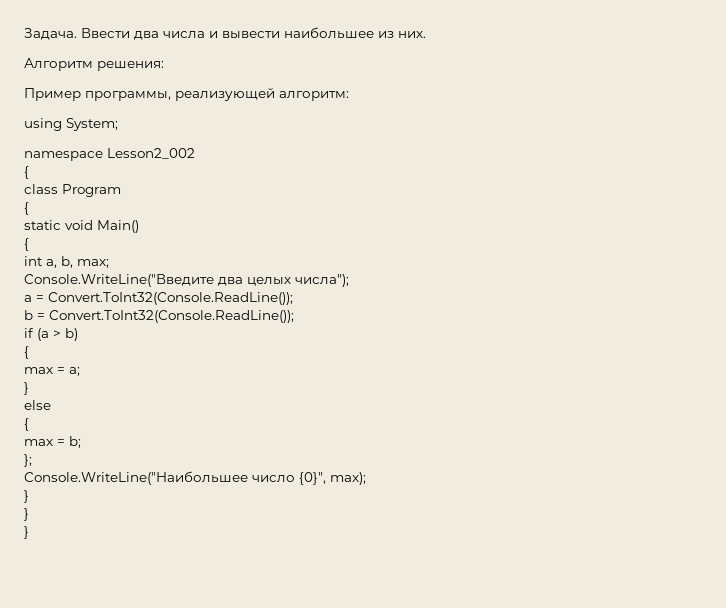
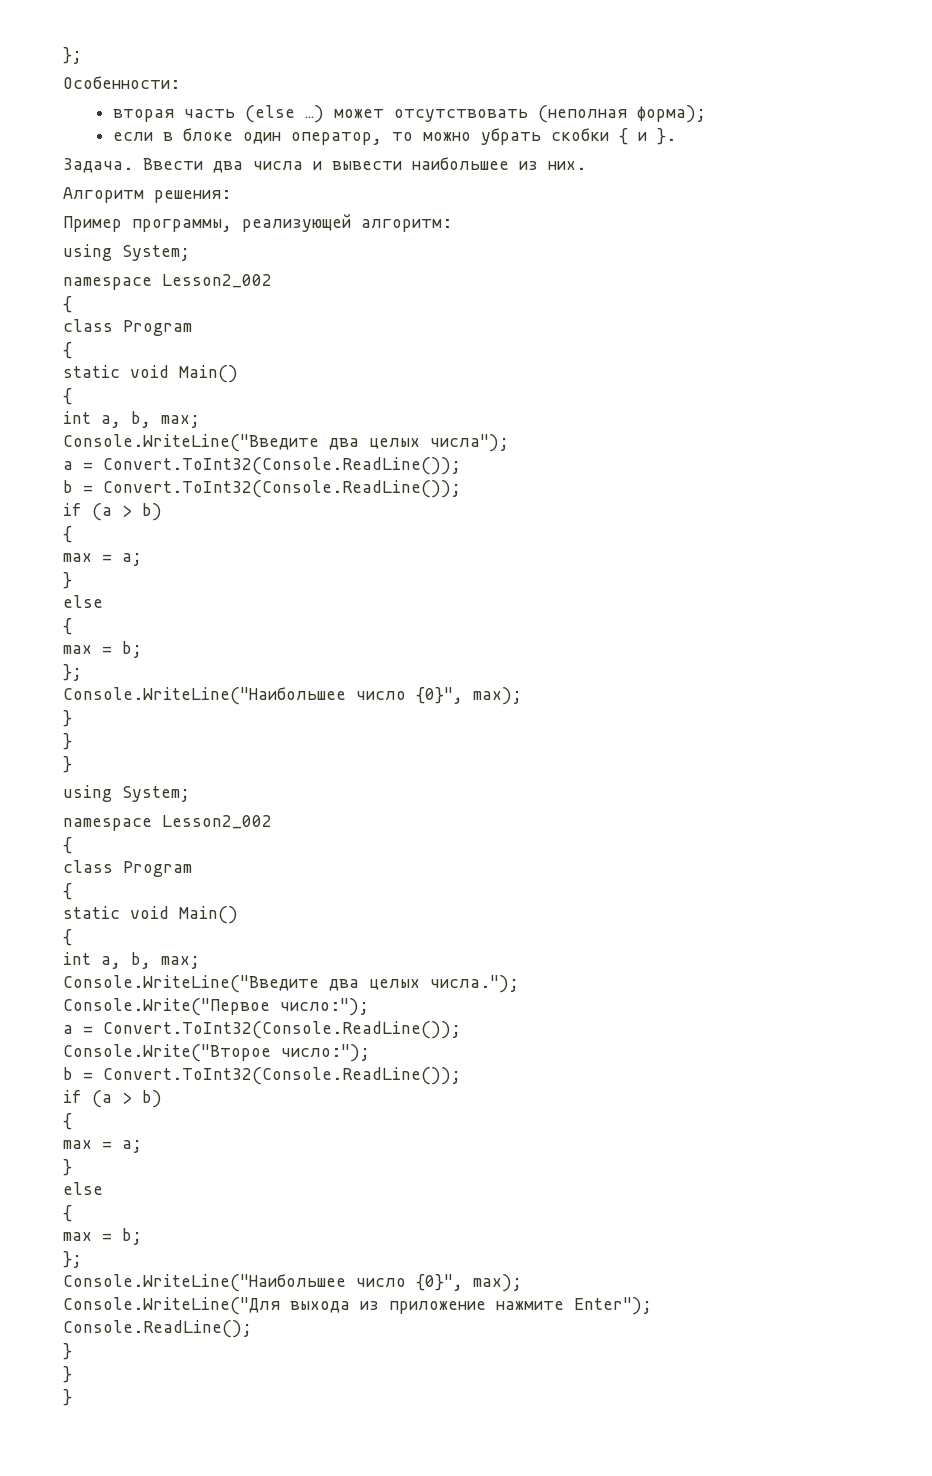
(24, 34) none -> [63,47,82,64] [63,76,180,89] [112,105,706,123] [112,128,676,145] }; // Особенности: // вторая часть (else …) может отсутствовать (неполная форма); // если в блоке один оператор, то можно убрать скобки { и }. //
(29, 532) none -> [63,785,190,802] [63,815,272,831] [63,837,72,854] [63,860,192,877] [63,883,72,900] [63,906,238,924] [63,929,72,946] [63,952,200,969] [63,975,519,993] [63,998,369,1016] [63,1021,461,1039] [63,1044,370,1062] [63,1067,461,1085] [63,1090,162,1108] [63,1113,72,1130] [63,1140,142,1153] [63,1159,72,1176] [63,1182,103,1195] [63,1205,72,1222] [63,1228,142,1245] [63,1251,82,1268] [63,1274,522,1292] [63,1297,652,1315] [63,1320,252,1338] [63,1343,72,1360] [63,1366,72,1383] [63,1389,72,1406] // using System; // namespace Lesson2_002 // { // class Program // { // static void Main() // { // int a, b, max; // Console.WriteLine("Введите два целых числа."); // Console.Write("Первое число:"); // a = Convert.ToInt32(Console.ReadLine()); // Console.Write("Второе число:"); // b = Convert.ToInt32(Console.ReadLine()); // if (a > b) // { // max = a; // } // else // { // max = b; // }; // Console.WriteLine("Наибольшее число {0}", max); // Console.WriteLine("Для выхода из приложение нажмите Enter"); // Console.ReadLine(); // } // } // }

